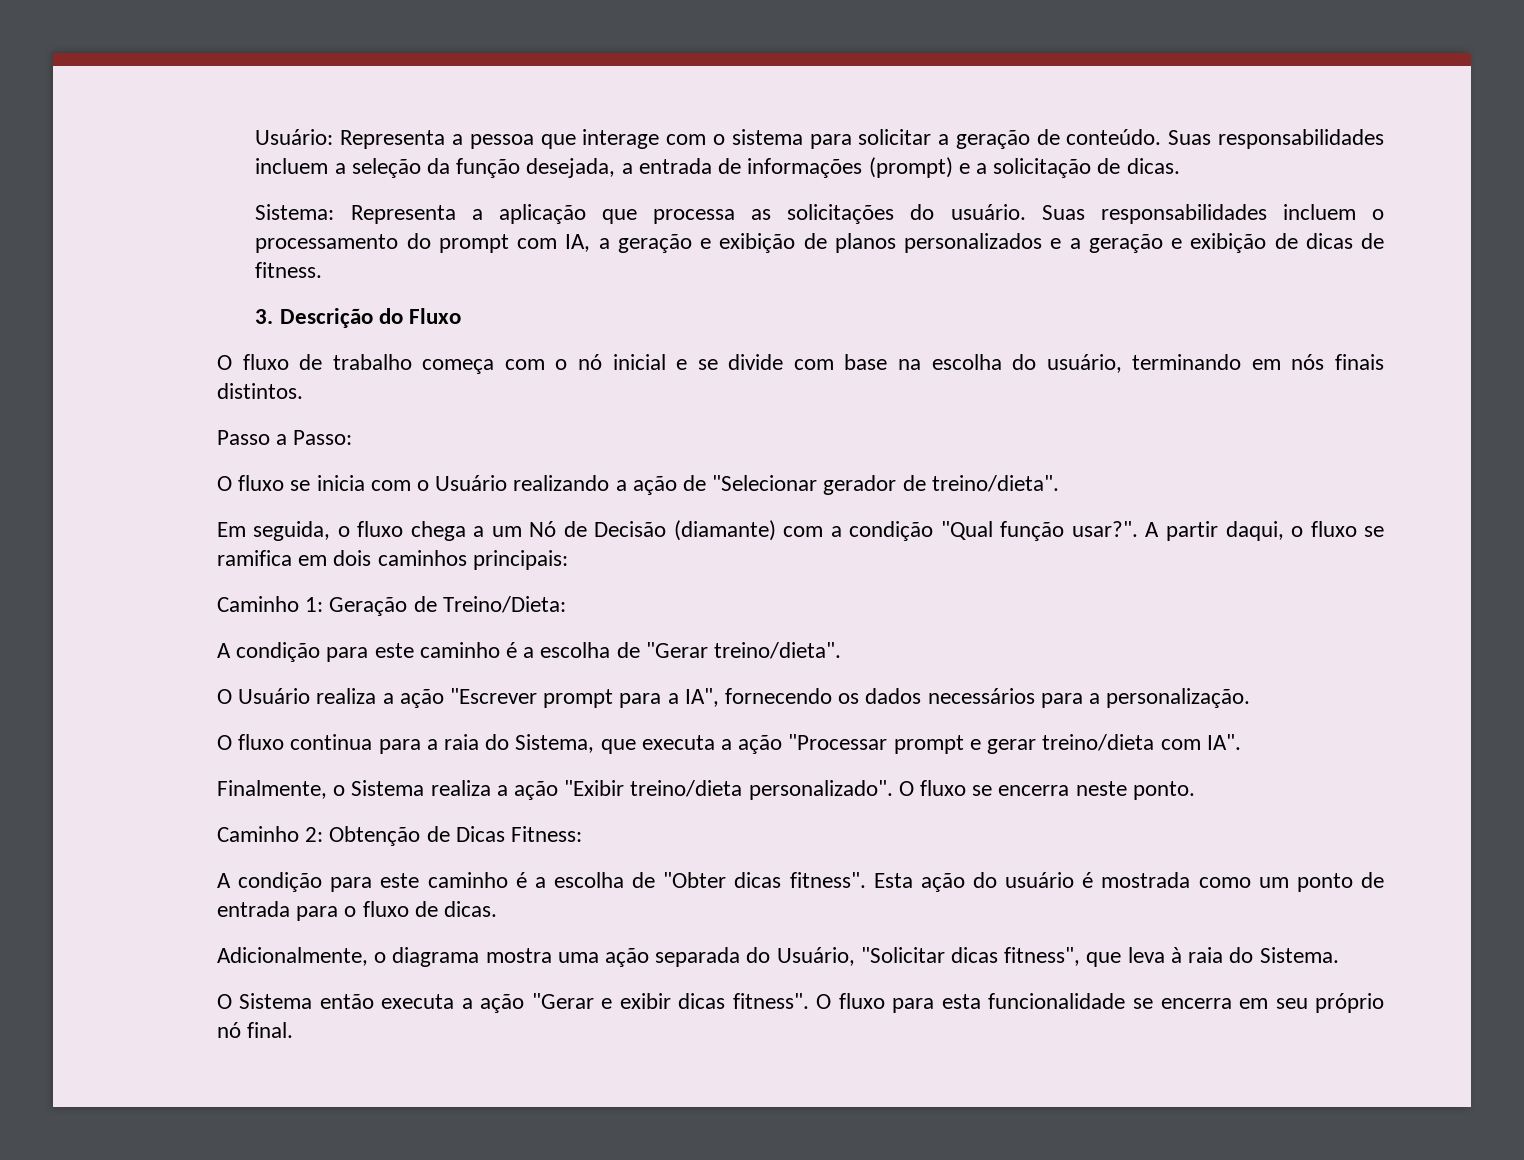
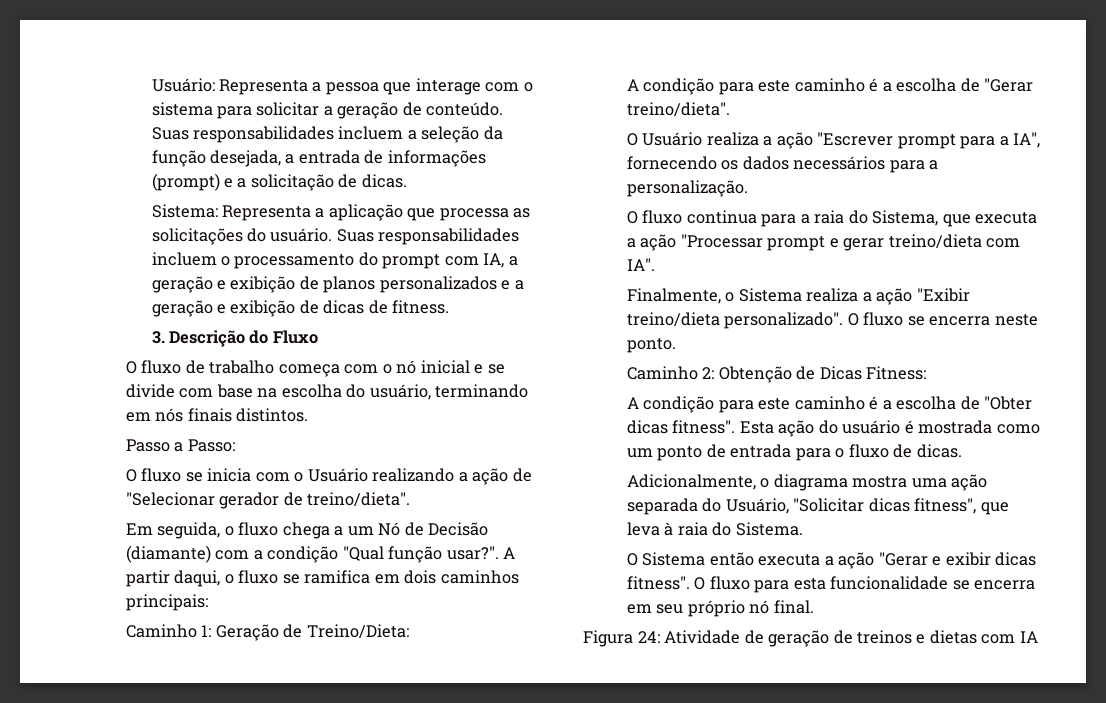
(294, 1030) none -> [583,630,1038,647] // Figura 24: Atividade de geração de treinos e dietas com IA

